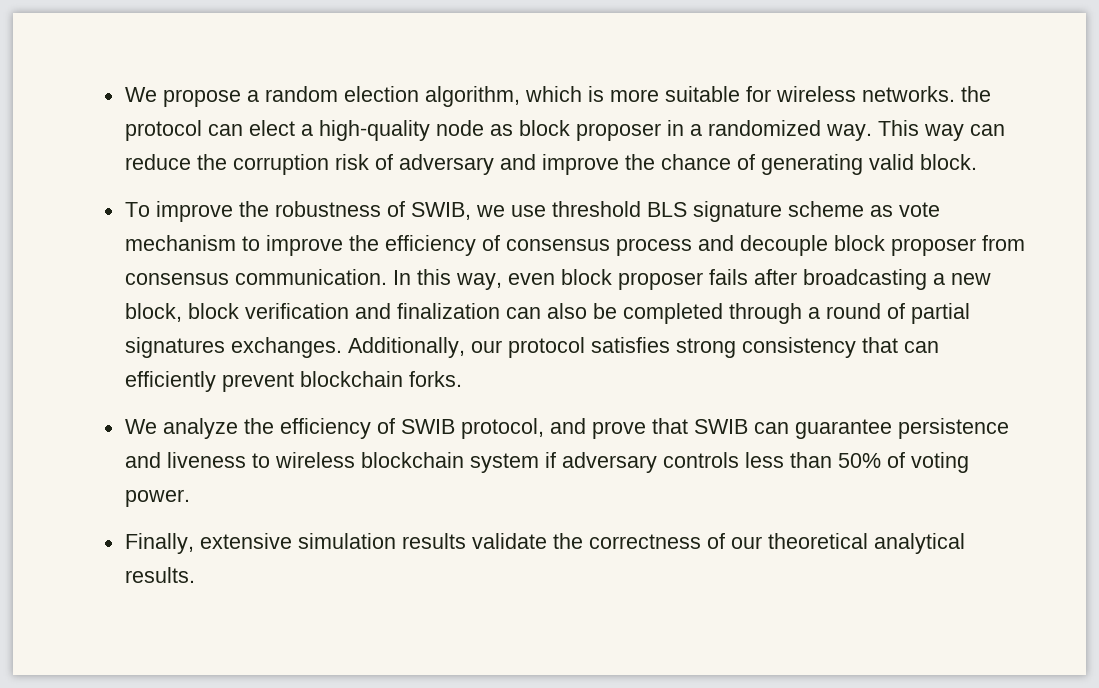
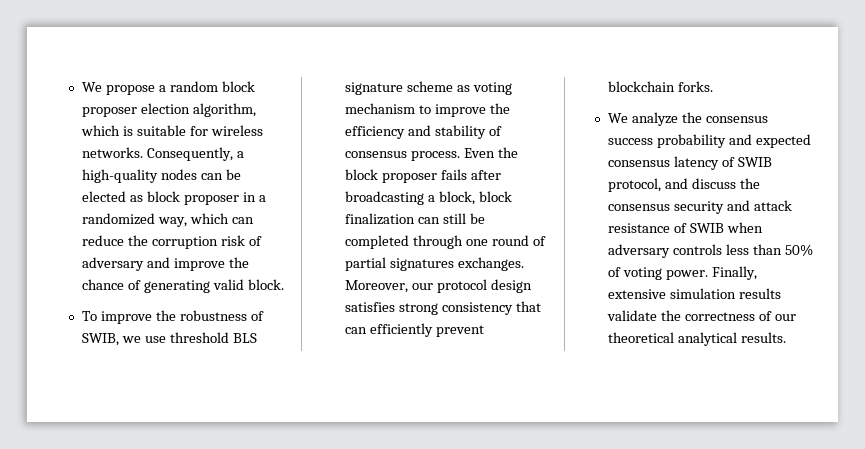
(338, 94) none -> [222,81,256,92] [82,107,138,117] block proposer
[609,89,659,102] more -> (134, 131) none
[960,86,991,102] [124,120,484,141] the protocol can elect a high-quality node -> [147,147,245,161] [82,169,242,183] [82,191,127,202] Consequently, a high-quality nodes can be elected
[825,120,964,141] way. This way -> [158,213,230,227] way, which
[898,202,940,217] vote -> [473,82,513,95] voting
[481,235,1025,256] [124,269,555,290] of consensus process and decouple block proposer from consensus communication. In this way, even -> [408,125,503,139] [345,147,519,161] and stability of consensus process. Even the
[950,273,991,285] new -> (436, 198) none
[244,303,391,319] verification and -> (513, 196) none
[546,303,587,319] also -> [443,213,467,224] still
[807,307,820,319] a -> [466,239,489,246] one
[347,337,465,358] Additionally, -> [345,280,409,293] Moreover,
(585, 347) none -> [491,279,533,293] design
[279,418,1009,439] [124,452,556,473] efficiency of SWIB protocol, and prove that SWIB can guarantee persistence and liveness to wireless blockchain system if -> [706,116,769,123] [608,134,812,148] [608,156,773,170] [608,178,761,192] [608,200,793,214] [608,222,764,233] consensus success probability and expected consensus latency of SWIB protocol, and discuss the consensus security and attack resistance of SWIB when
(190, 498) // -> (709, 275) none

